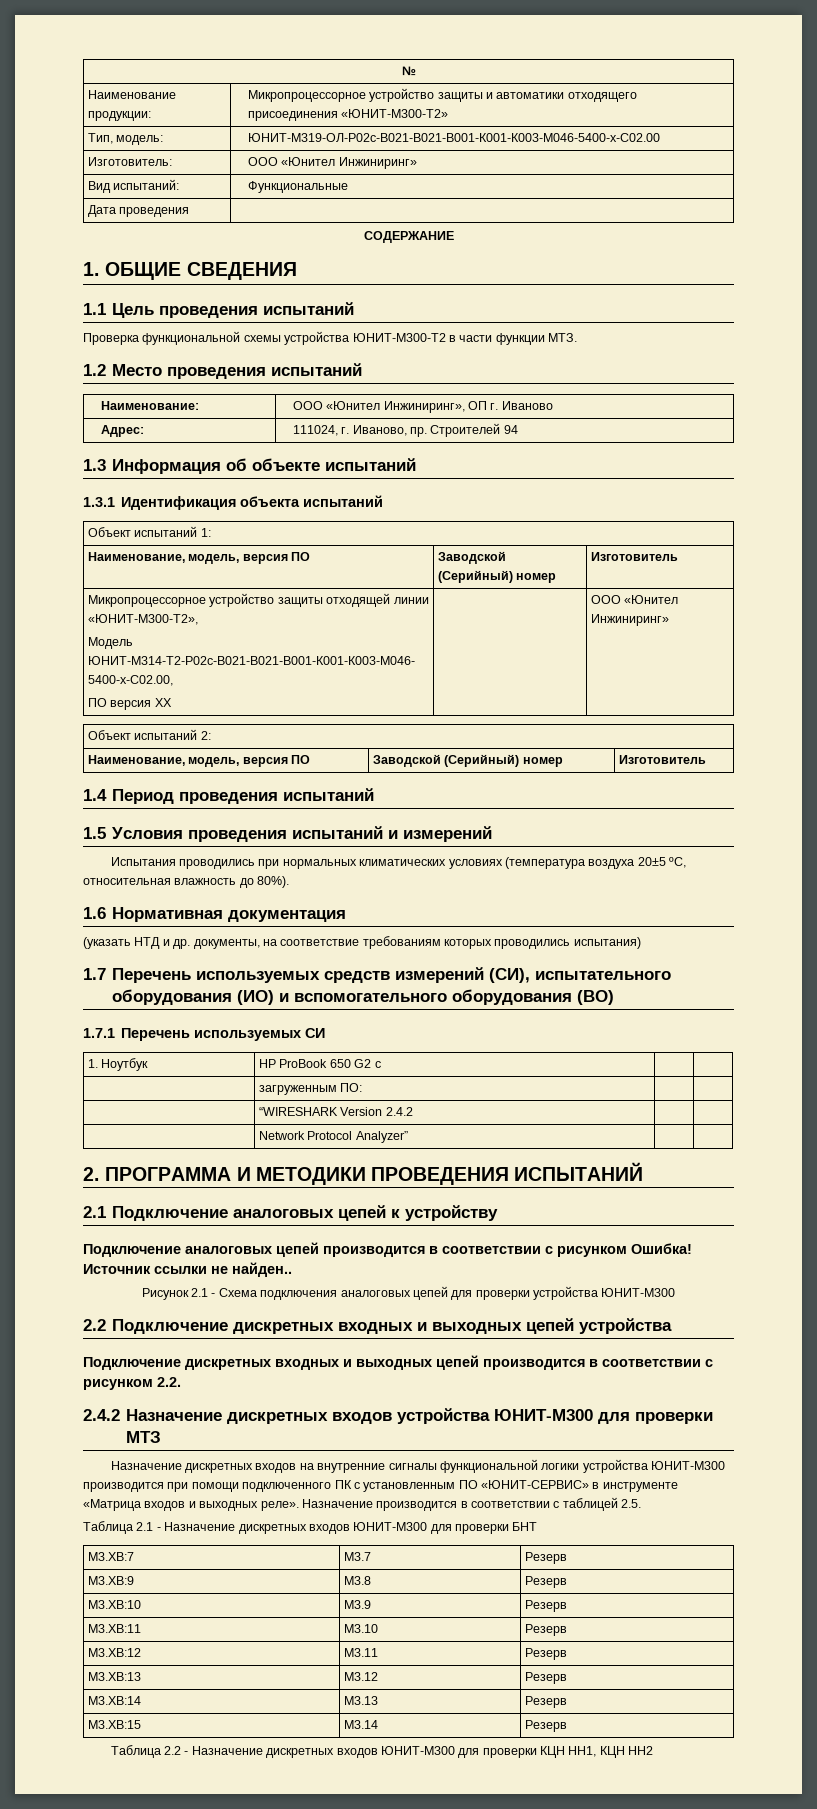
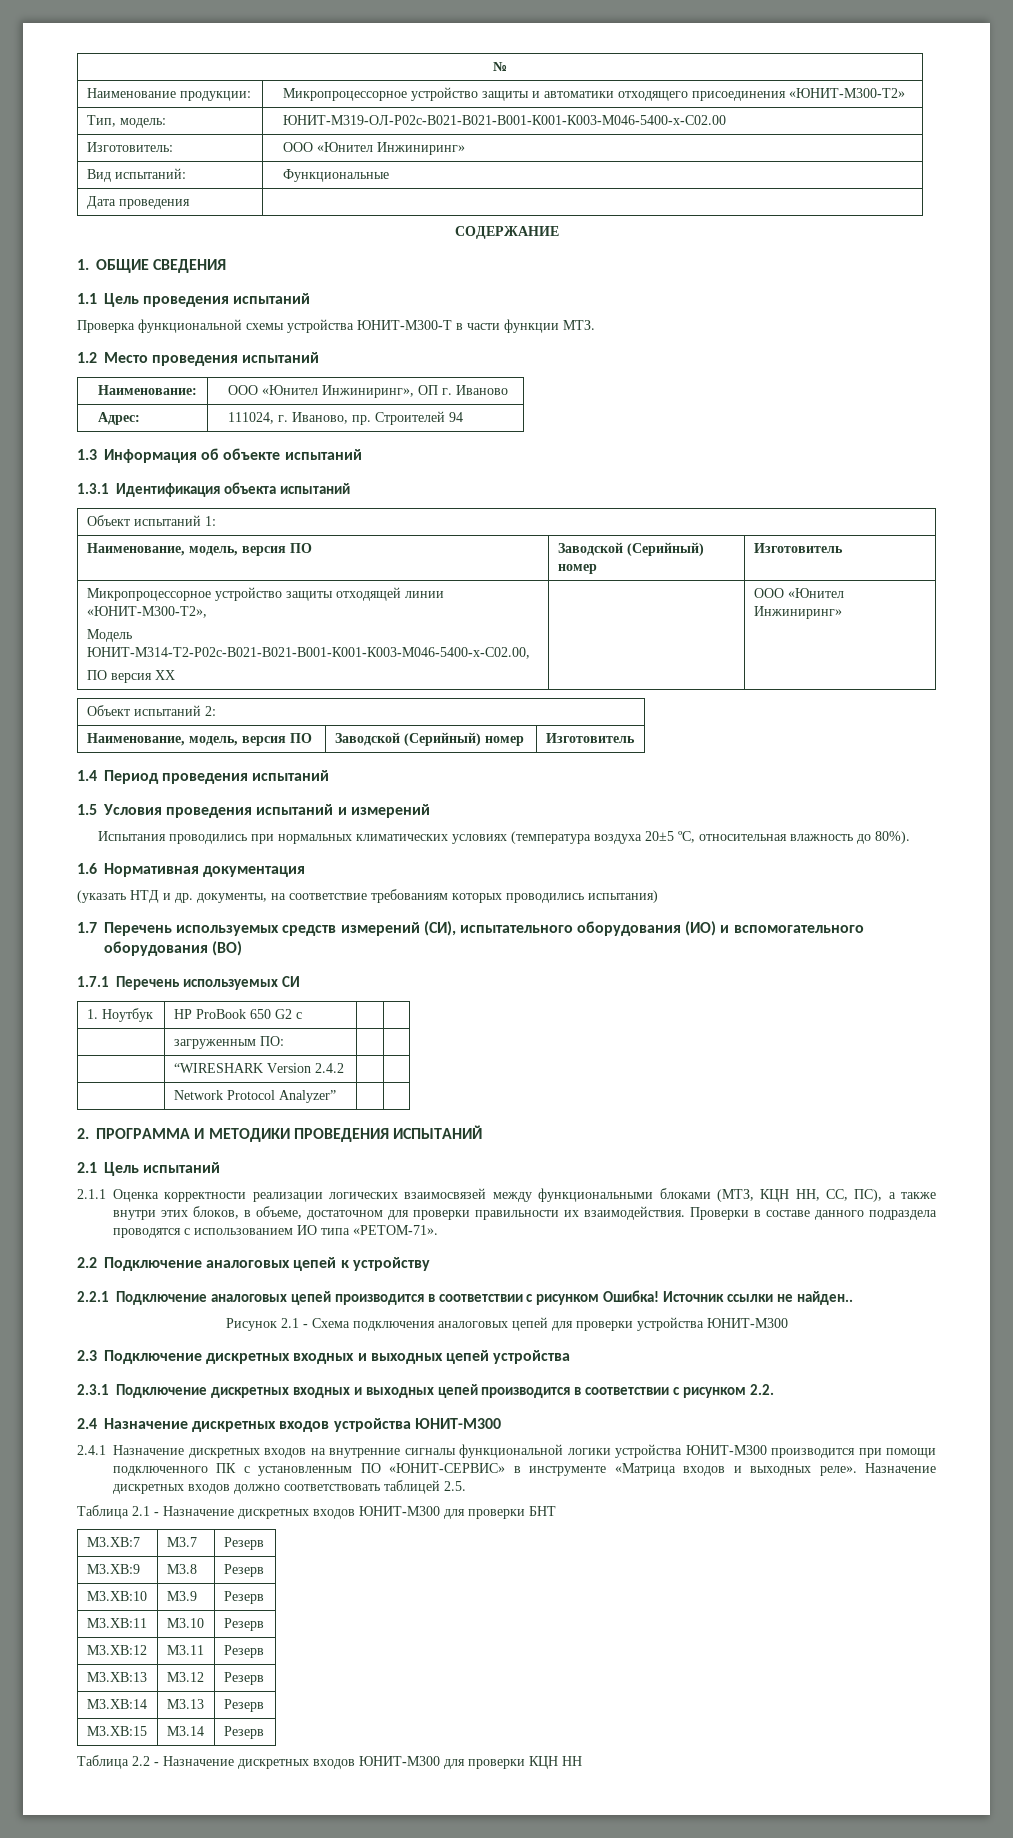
[352,333,446,342] ЮНИТ-М300-Т2 -> [357,320,452,330] ЮНИТ-М300-Т
(106, 1212) none -> [104,1162,221,1176] [77,1188,937,1202] [113,1206,937,1220] [113,1225,438,1238] [77,1257,97,1268] Цель испытаний // 2.1.1 Оценка корректности реализации логических взаимосвязей между функциональными блоками (МТЗ, КЦН НН, СС, ПС), а также внутри этих блоков, в объеме, достаточном для проверки правильности их взаимодействия. Проверки в составе данного подраздела проводятся с использованием ИО типа «РЕТОМ-71». // 2.2
(499, 1213) none -> [77,1291,109,1302] 2.2.1
[83,1319,106,1331] 2.2 -> [77,1350,97,1361] 2.3
(673, 1326) none -> [77,1384,109,1395] 2.3.1
[83,1409,120,1421] 2.4.2 -> [77,1418,97,1429] 2.4
[598,1412,714,1424] [126,1431,162,1443] для проверки МТЗ // -> [77,1445,106,1455] // 2.4.1
[376,1501,560,1511] производится в соответствии с -> [113,1484,380,1494] дискретных входов должно соответствовать
[568,1746,654,1758] НН1, КЦН НН2 -> [562,1756,582,1766] НН

